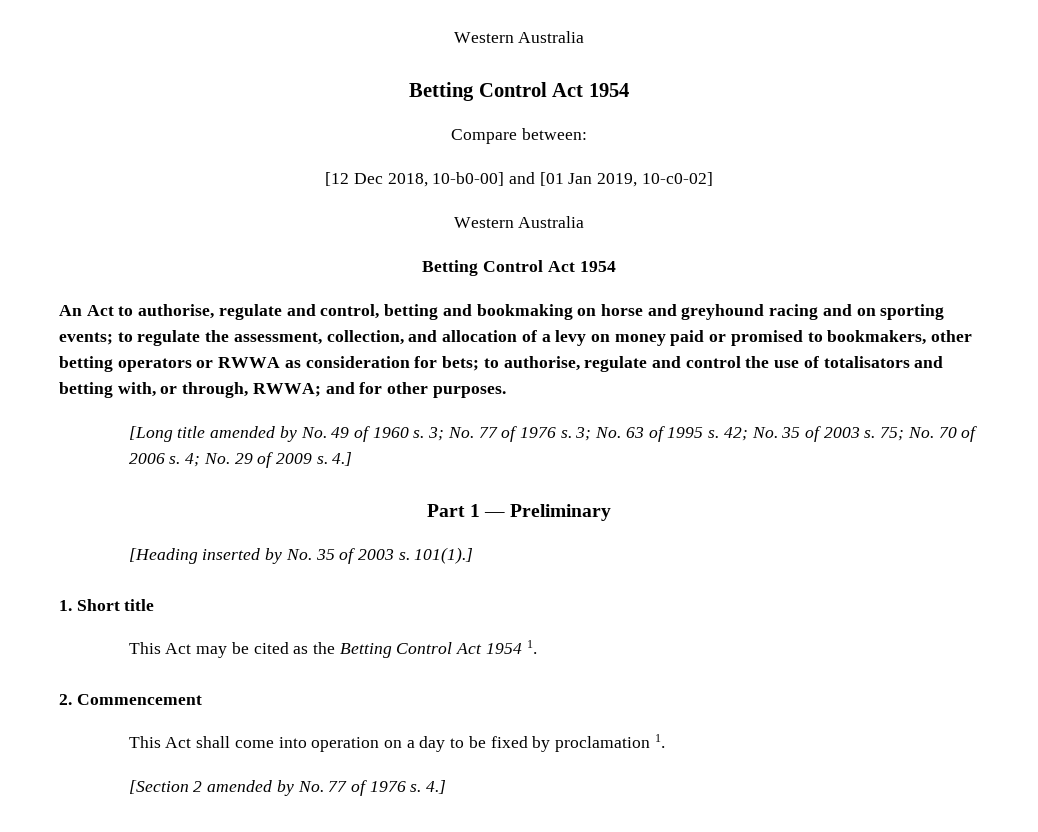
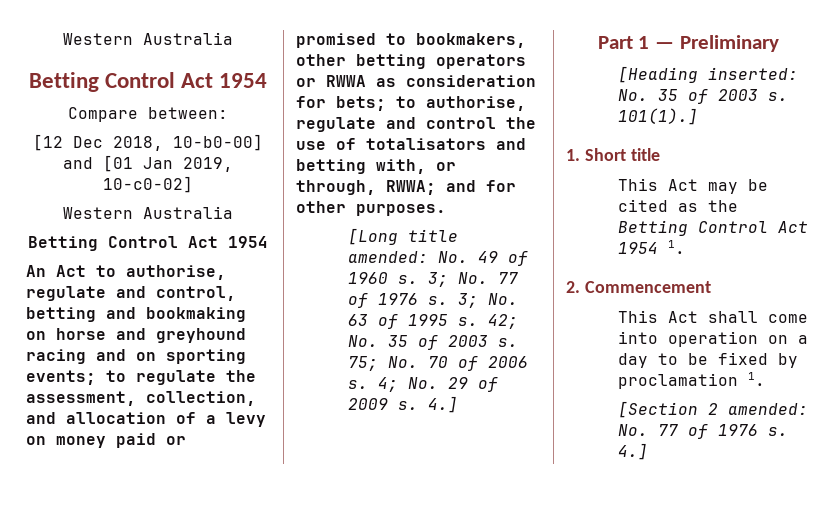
[210,426,297,442] amended by -> [348,251,429,263] amended:
[202,548,283,564] inserted by -> [708,67,799,80] inserted:
[207,780,294,796] amended by -> [728,403,809,415] amended:

